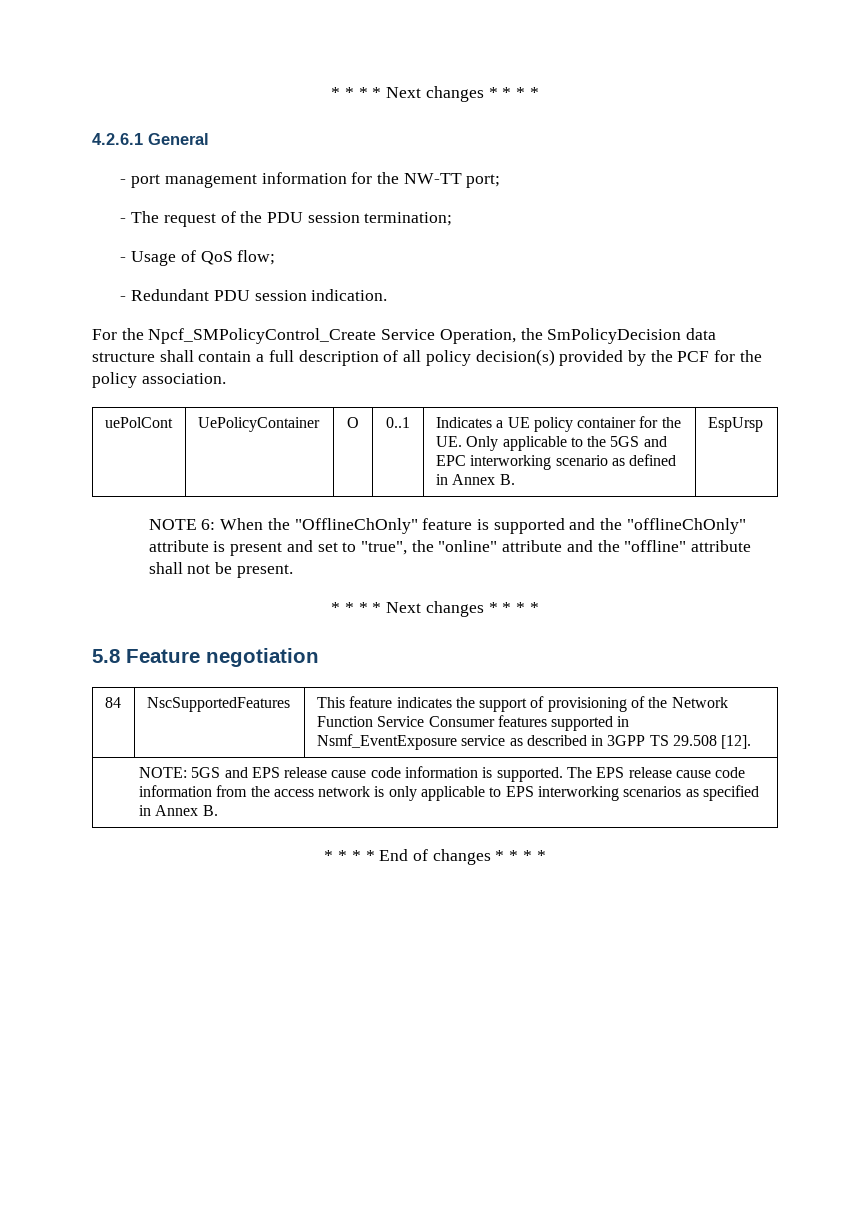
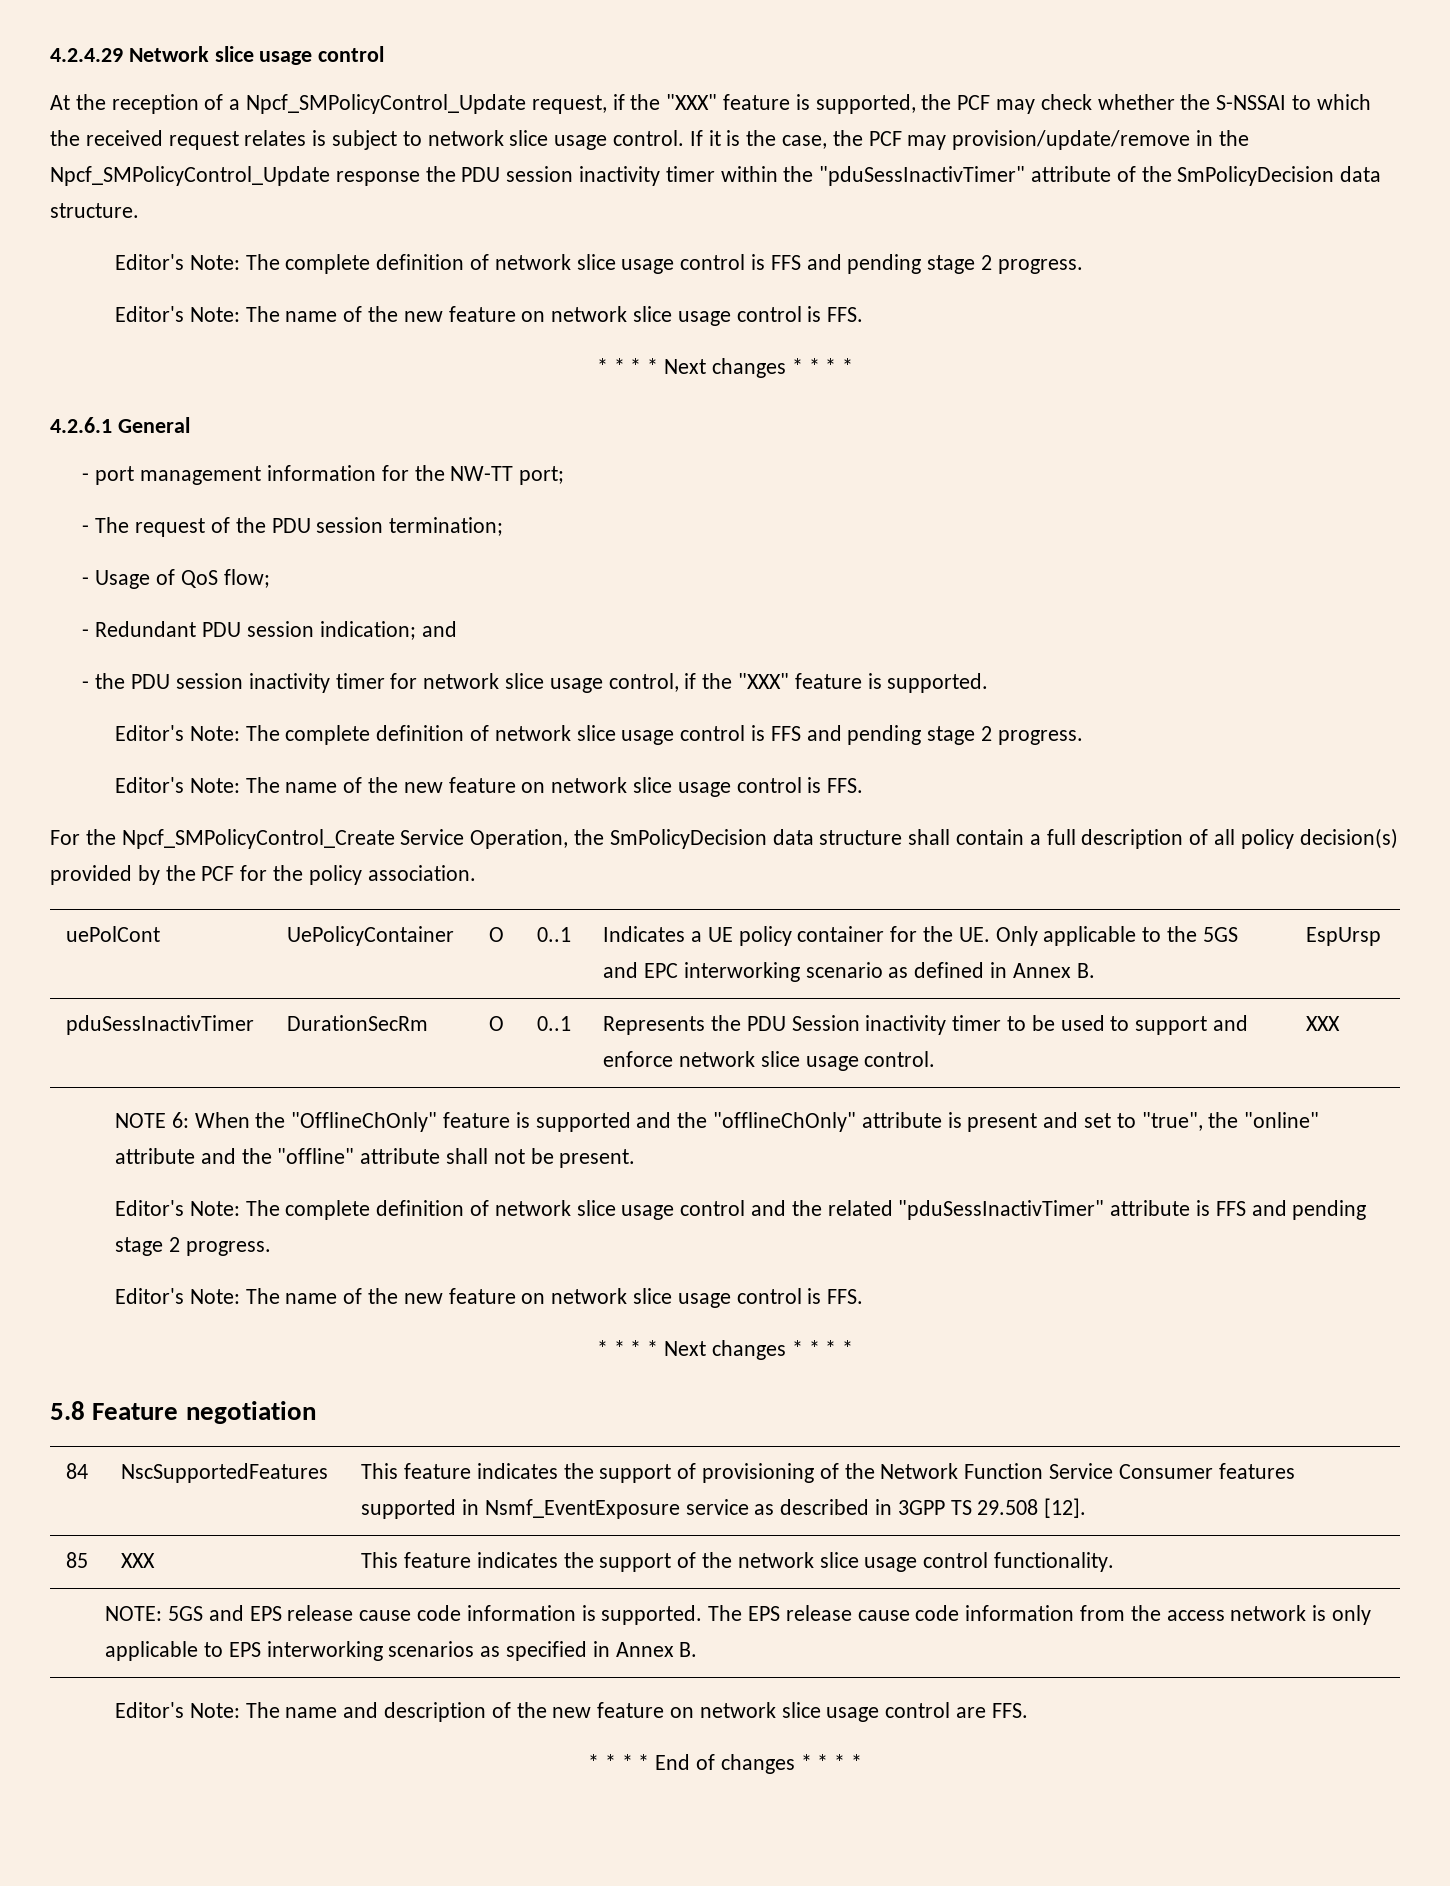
(331, 92) none -> [50,46,385,65] [50,94,1371,114] [50,130,1249,150] [50,166,1382,186] [50,203,139,218] [114,254,1083,274] [114,306,864,326] 4.2.4.29 Network slice usage control // At the reception of a Npcf_SMPolicyControl_Update request, if the "XXX" feature is supported, the PCF may check whether the S-NSSAI to which the received request relates is subject to network slice usage control. If it is the case, the PCF may provision/update/remove in the Npcf_SMPolicyControl_Update response the PDU session inactivity timer within the "pduSessInactivTimer" attribute of the SmPolicyDecision data structure. // Editor's Note: The complete definition of network slice usage control is FFS and pending stage 2 progress. // Editor's Note: The name of the new feature on network slice usage control is FFS. //
[311,289,388,301] indication. -> [319,621,457,640] [82,673,989,693] [114,725,1083,745] [114,777,864,797] indication; and // - the PDU session inactivity timer for network slice usage control, if the "XXX" feature is supported. // Editor's Note: The complete definition of network slice usage control is FFS and pending stage 2 progress. // Editor's Note: The name of the new feature on network slice usage control is FFS.
(763, 424) none -> [66,1015,255,1035] [287,1015,429,1031] [488,1016,504,1031] [537,1016,571,1031] [603,1015,1249,1035] [603,1051,936,1071] [1306,1016,1341,1031] // pduSessInactivTimer | DurationSecRm | O | 0..1 | Represents the PDU Session inactivity timer to be used to support and enforce network slice usage control. | XXX
(293, 571) none -> [114,1200,1367,1220] [114,1237,271,1256] [114,1288,864,1308] // Editor's Note: The complete definition of network slice usage control and the related "pduSessInactivTimer" attribute is FFS and pending stage 2 progress. // Editor's Note: The name of the new feature on network slice usage control is FFS.
(752, 742) none -> [66,1552,89,1568] [121,1553,156,1568] [361,1552,1115,1572] // 85 | XXX | This feature indicates the support of the network slice usage control functionality.
(218, 810) none -> [114,1702,1028,1722] // Editor's Note: The name and description of the new feature on network slice usage control are FFS.

